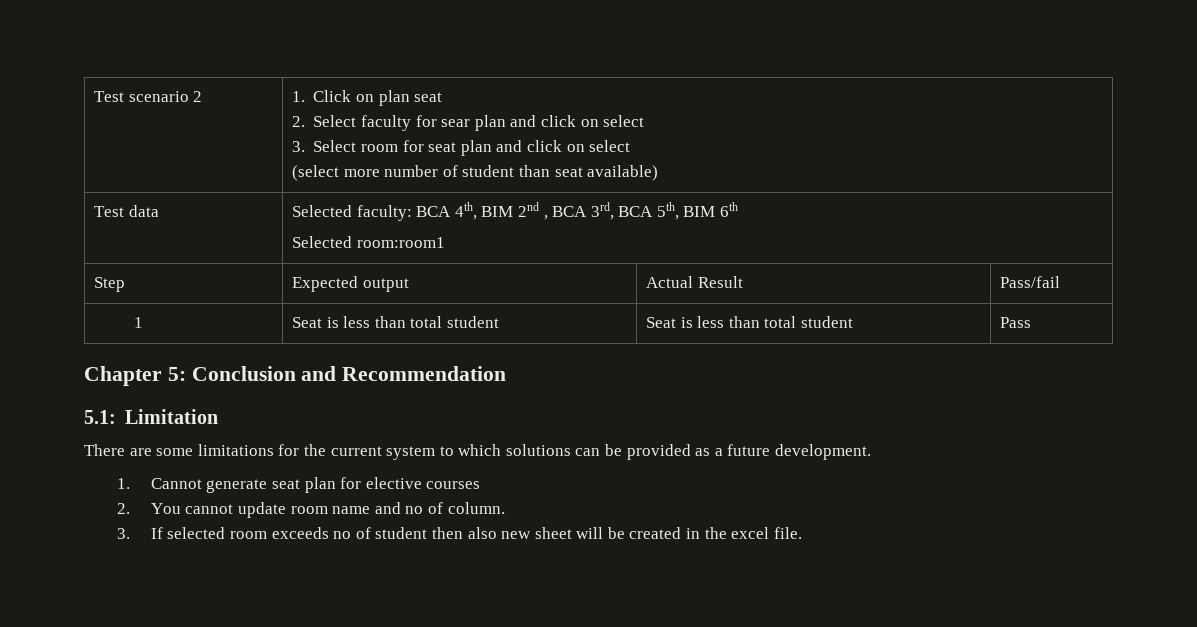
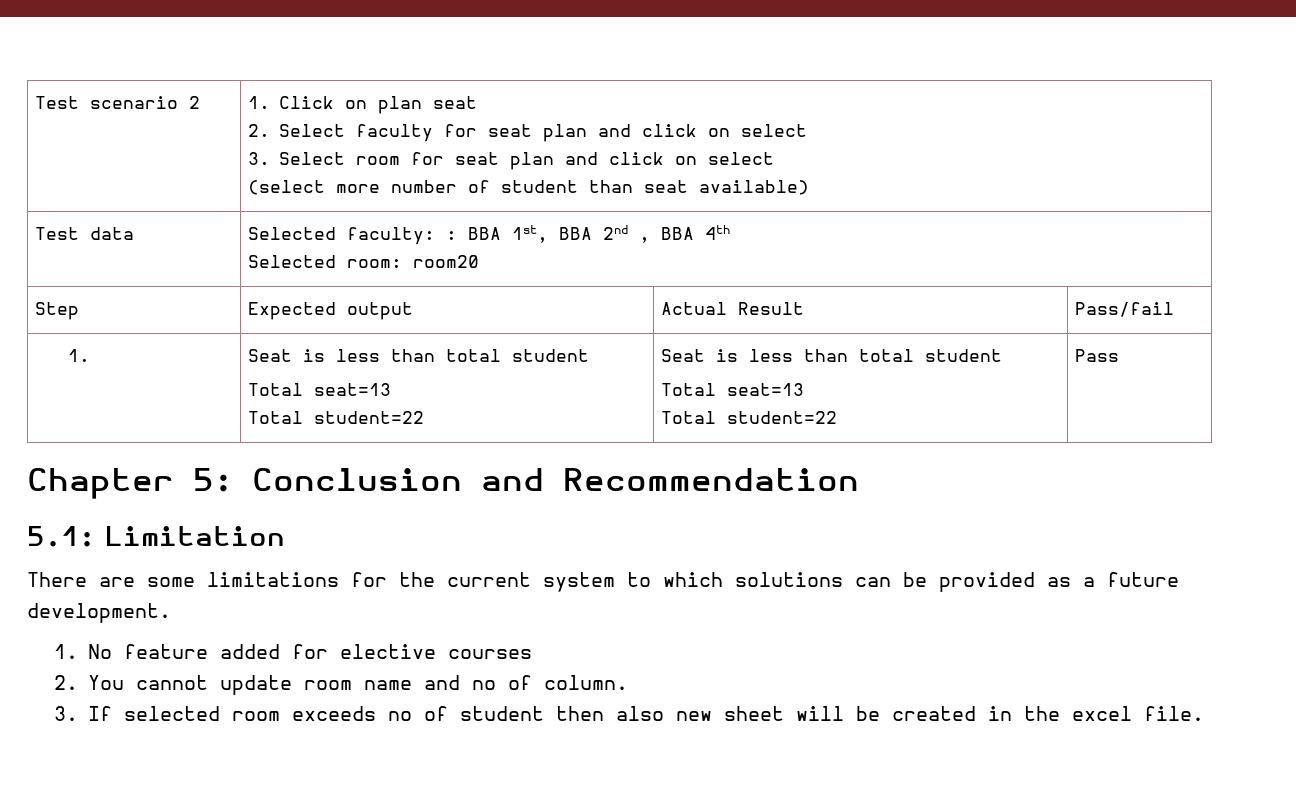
[441,119,471,127] sear -> [487,124,532,137] seat
[416,202,739,220] [291,236,445,248] BCA 4th, BIM 2nd , BCA 3rd, BCA 5th, BIM 6th // Selected room:room1 -> [446,225,731,243] [248,255,480,268] : BBA 1st, BBA 2nd , BBA 4th // Selected room: room20
[134,317,144,328] [291,316,499,328] [645,316,853,328] 1 | Seat is less than total student | Seat is less than total student -> [67,349,90,362] [248,349,590,362] [248,383,392,396] [248,411,425,424] [661,349,1003,362] [661,383,805,396] [661,411,838,424] 1. | Seat is less than total student // Total seat=13 // Total student=22 | Seat is less than total student // Total seat=13 // Total student=22
[150,477,336,493] Cannot generate seat plan -> [87,644,280,659] No feature added

